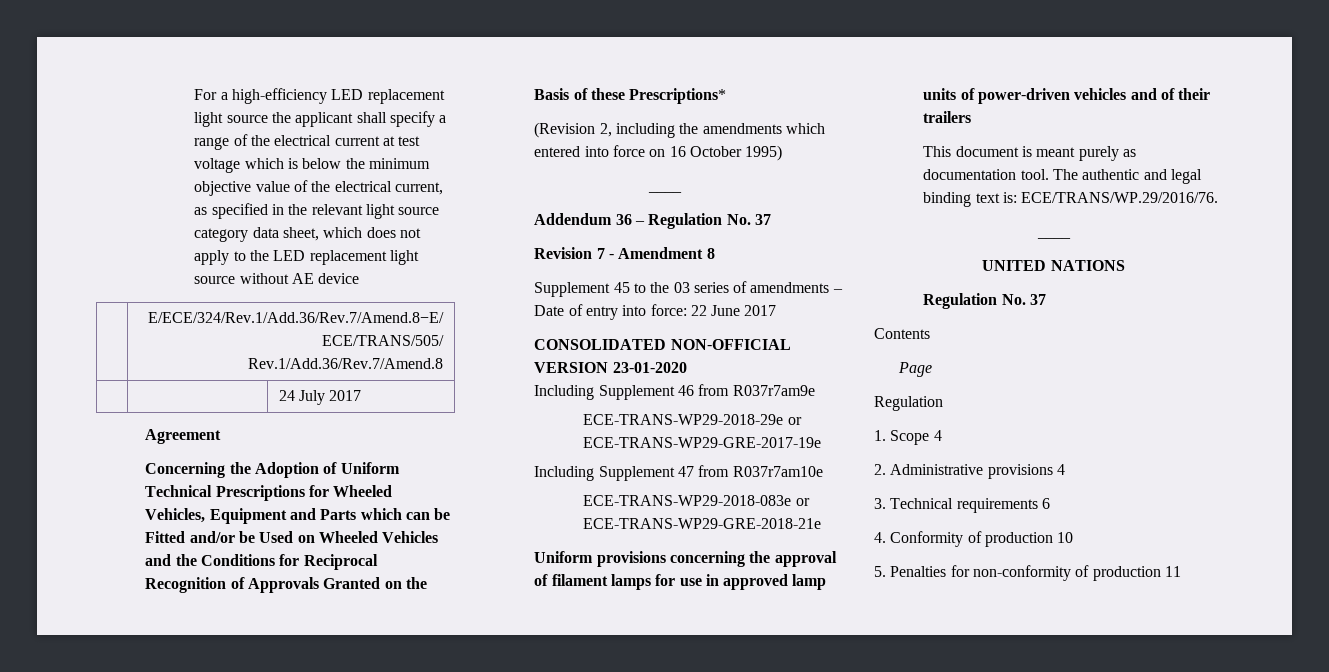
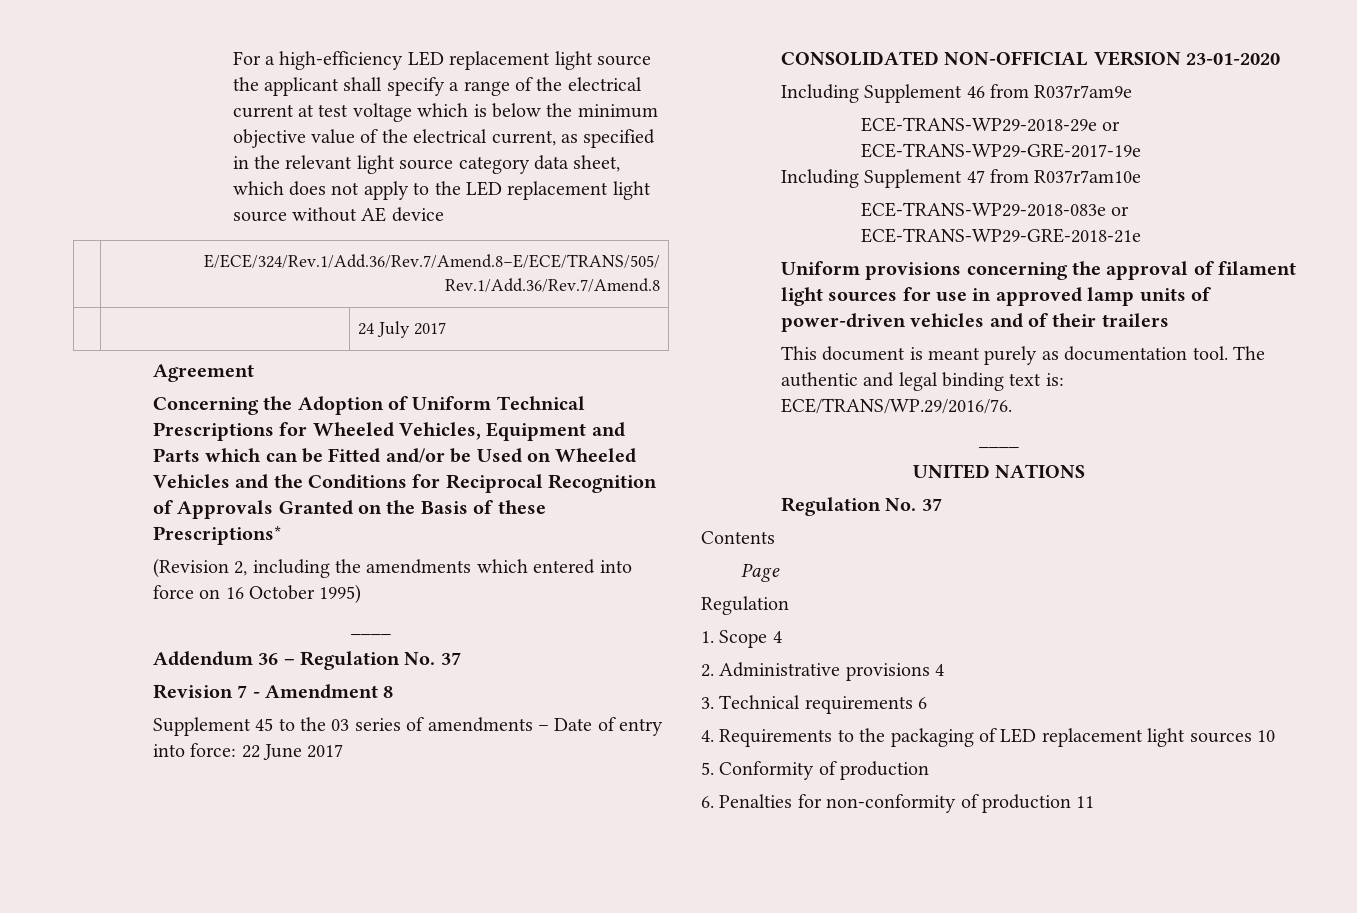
[610,574,651,590] lamps -> [780,287,898,306] light sources
(886, 537) none -> [719,728,1275,747] [701,762,714,775] Requirements to the packaging of LED replacement light sources 10 // 5.
[1057,532,1074,543] [874,566,886,577] 10 // 5. -> [701,796,714,808] // 6.

